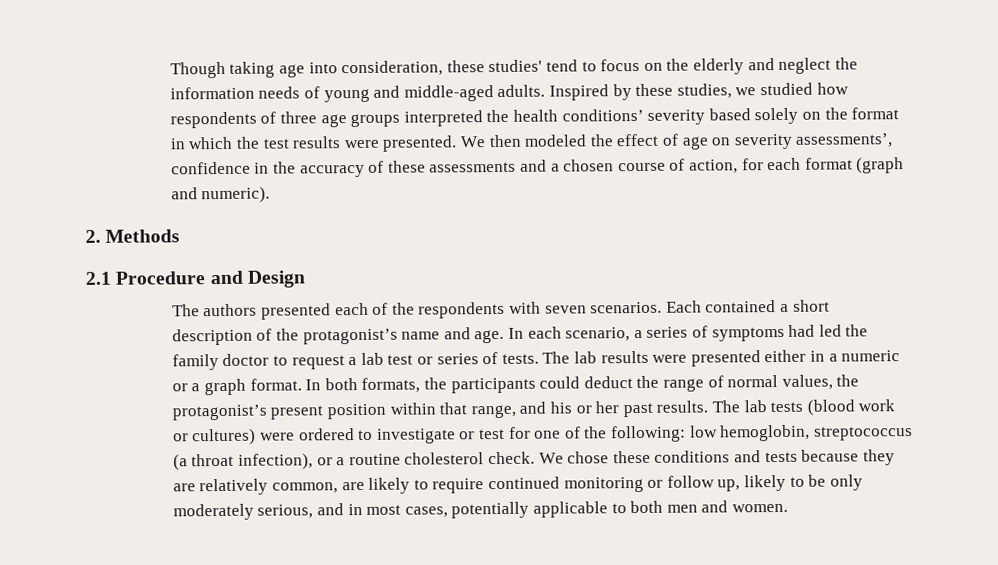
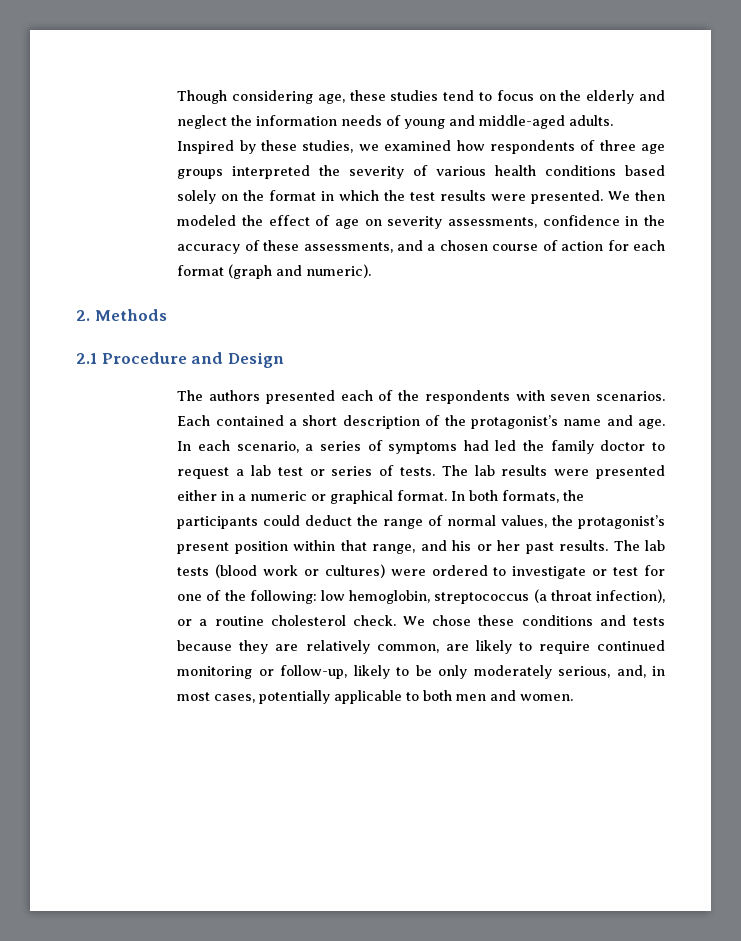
[229,59,543,78] taking age into consideration, these studies' -> [232,90,439,104] considering age, these studies
[759,82,813,96] studied -> [384,140,452,151] examined
[513,108,706,125] health conditions’ severity -> [349,165,617,179] severity of various health conditions
[795,133,894,148] assessments’, -> [447,217,537,228] assessments,
[429,161,517,173] assessments -> [303,242,393,253] assessments,
[688,159,738,174] action, -> [561,241,604,251] action
[191,378,247,396] a graph -> [330,490,394,504] graphical
[666,475,741,492] follow up, -> [280,665,348,679] follow-up,
[317,503,345,516] and -> [616,665,646,678] and,

